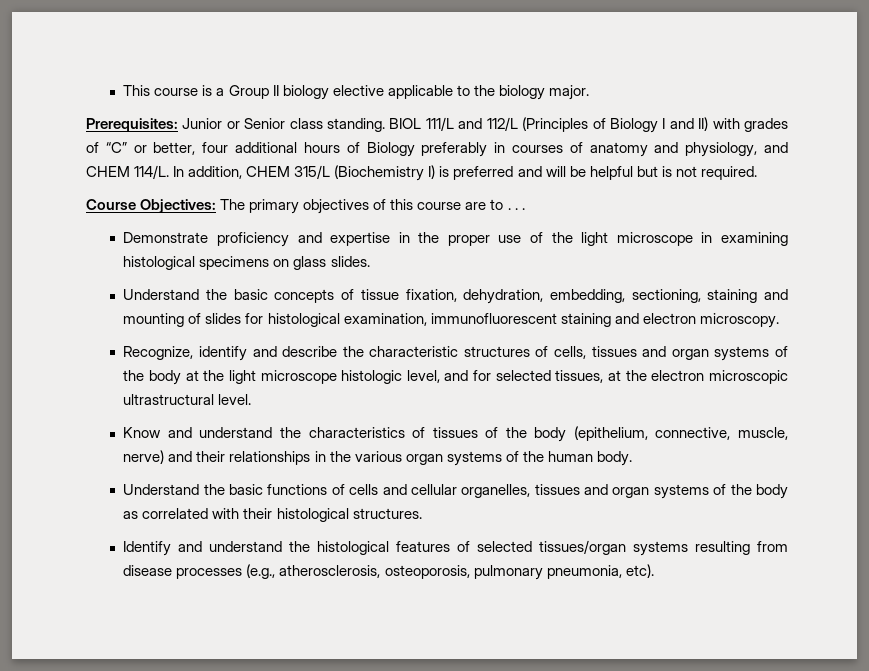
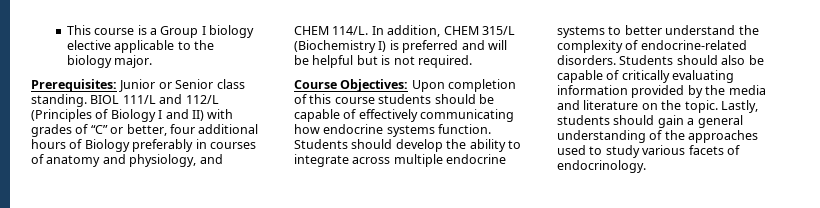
[272,85,279,96] II -> [201,26,206,35] I
[220,199,525,214] [123,232,788,247] [123,256,370,270] [123,289,788,304] [123,313,779,328] [123,346,788,361] [123,370,788,385] [123,394,252,405] [123,426,788,442] [123,450,632,466] [123,484,788,499] [123,508,422,522] [123,540,789,556] [123,564,654,580] The primary objectives of this course are to . . . // Demonstrate proficiency and expertise in the proper use of the light microscope in examining histological specimens on glass slides. // Understand the basic concepts of tissue fixation, dehydration, embedding, sectioning, staining and mounting of slides for histological examination, immunofluorescent staining and electron microscopy. // Recognize, identify and describe the characteristic structures of cells, tissues and organ systems of the body at the light microscope histologic level, and for selected tissues, at the electron microscopic ultrastructural level. // Know and understand the characteristics of tissues of the body (epithelium, connective, muscle, nerve) and their relationships in the various organ systems of the human body. // Understand the basic functions of cells and cellular organelles, tissues and organ systems of the body as correlated with their histological structures. // Identify and understand the histological features of selected tissues/organ systems resulting from disease processes (e.g., atherosclerosis, osteoporosis, pulmonary pneumonia, etc). -> [411,79,517,92] [294,94,494,104] [294,109,515,122] [294,124,492,137] [294,139,521,152] [294,154,507,167] [557,25,759,38] [557,40,747,53] [557,55,764,65] [557,70,735,83] [557,85,766,98] [557,100,758,113] [557,115,743,128] [557,130,759,143] [557,145,740,158] [557,160,646,173] Upon completion of this course students should be capable of effectively communicating how endocrine systems function. Students should develop the ability to integrate across multiple endocrine systems to better understand the complexity of endocrine-related disorders. Students should also be capable of critically evaluating information provided by the media and literature on the topic. Lastly, students should gain a general understanding of the approaches used to study various facets of endocrinology.

